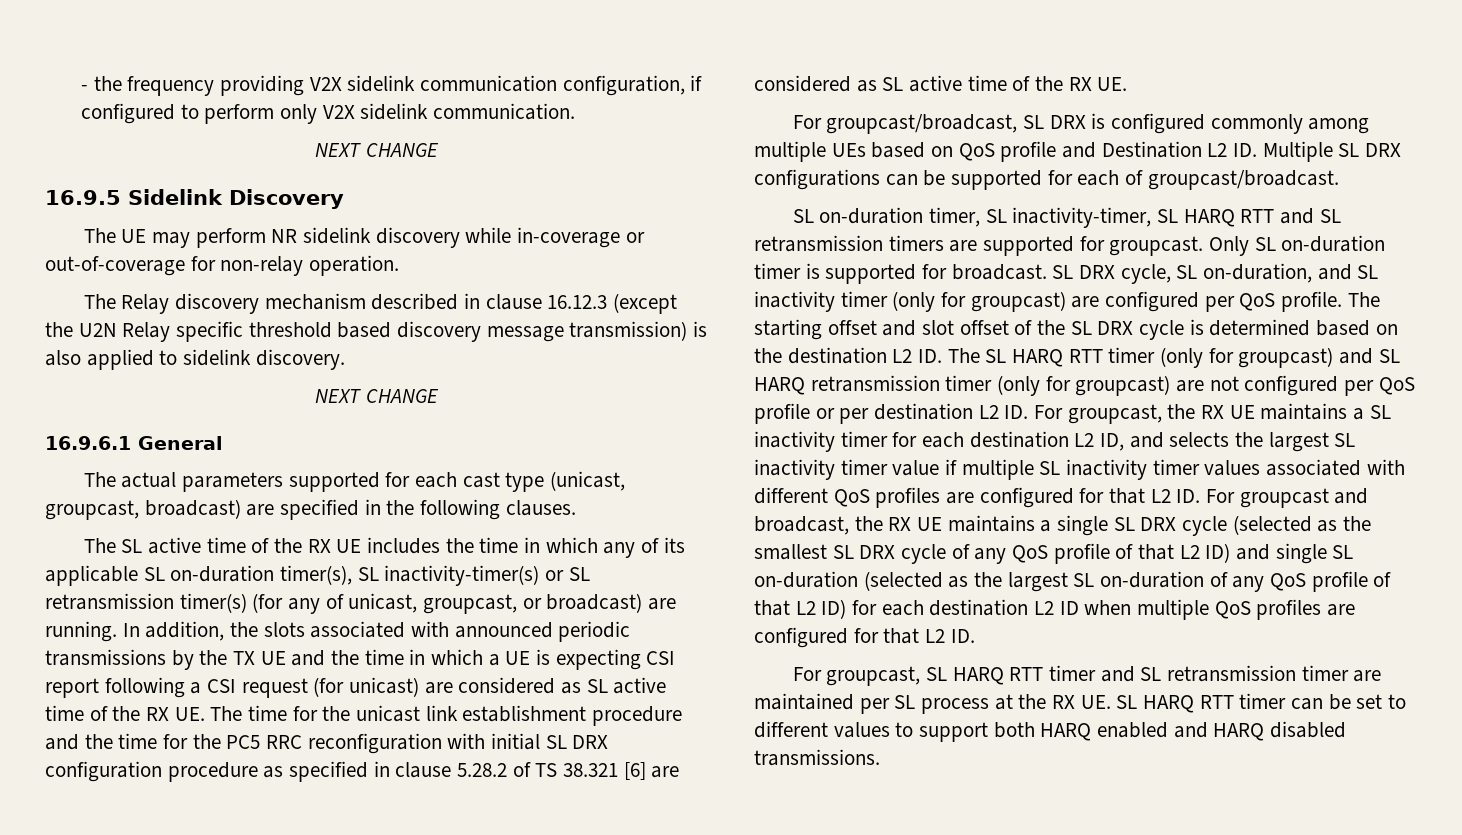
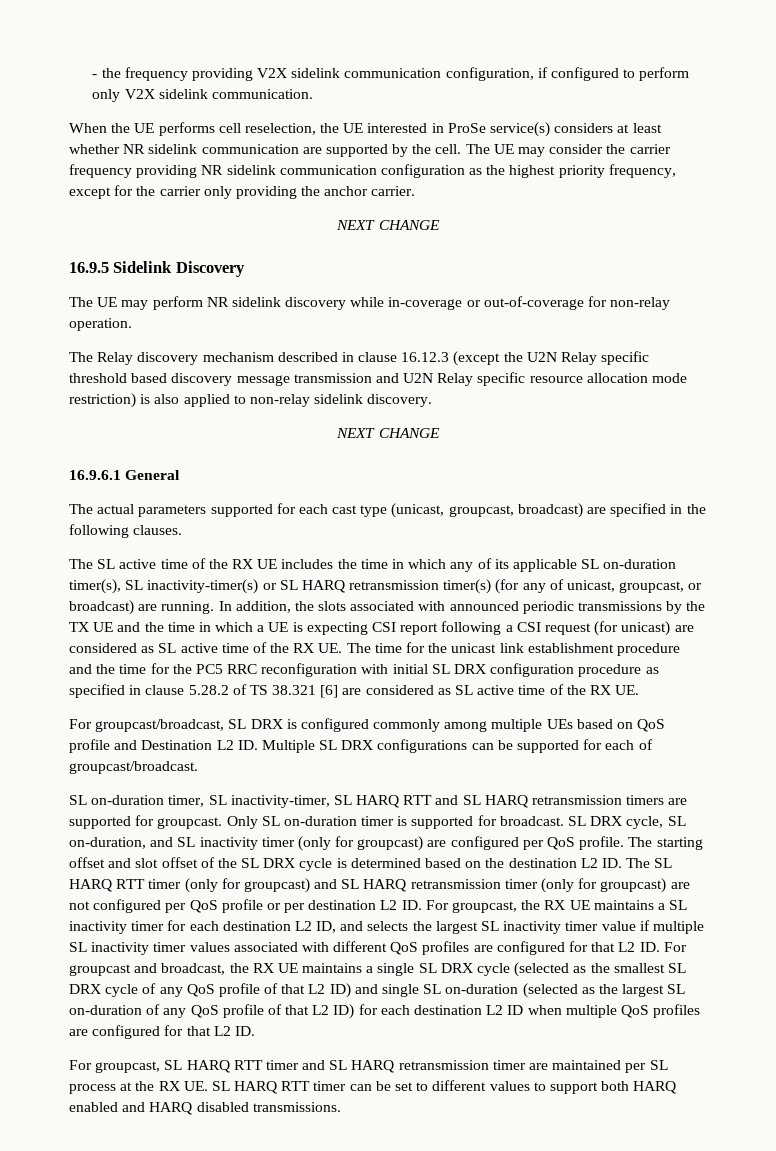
(575, 111) none -> [69,122,662,137] [69,144,671,157] [69,164,676,178] [69,185,416,199] // When the UE performs cell reselection, the UE interested in ProSe service(s) considers at least whether NR sidelink communication are supported by the cell. The UE may consider the carrier frequency providing NR sidelink communication configuration as the highest priority frequency, except for the carrier only providing the anchor carrier.
[569,321,688,341] transmission) -> [293,372,688,386] [69,393,136,408] transmission and U2N Relay specific resource allocation mode restriction)
(178, 357) none -> [249,394,310,407] non-relay
(590, 574) none -> [301,580,345,593] HARQ
(1341, 216) none -> [484,795,528,808] HARQ
(1162, 674) none -> [351,1060,395,1073] HARQ

